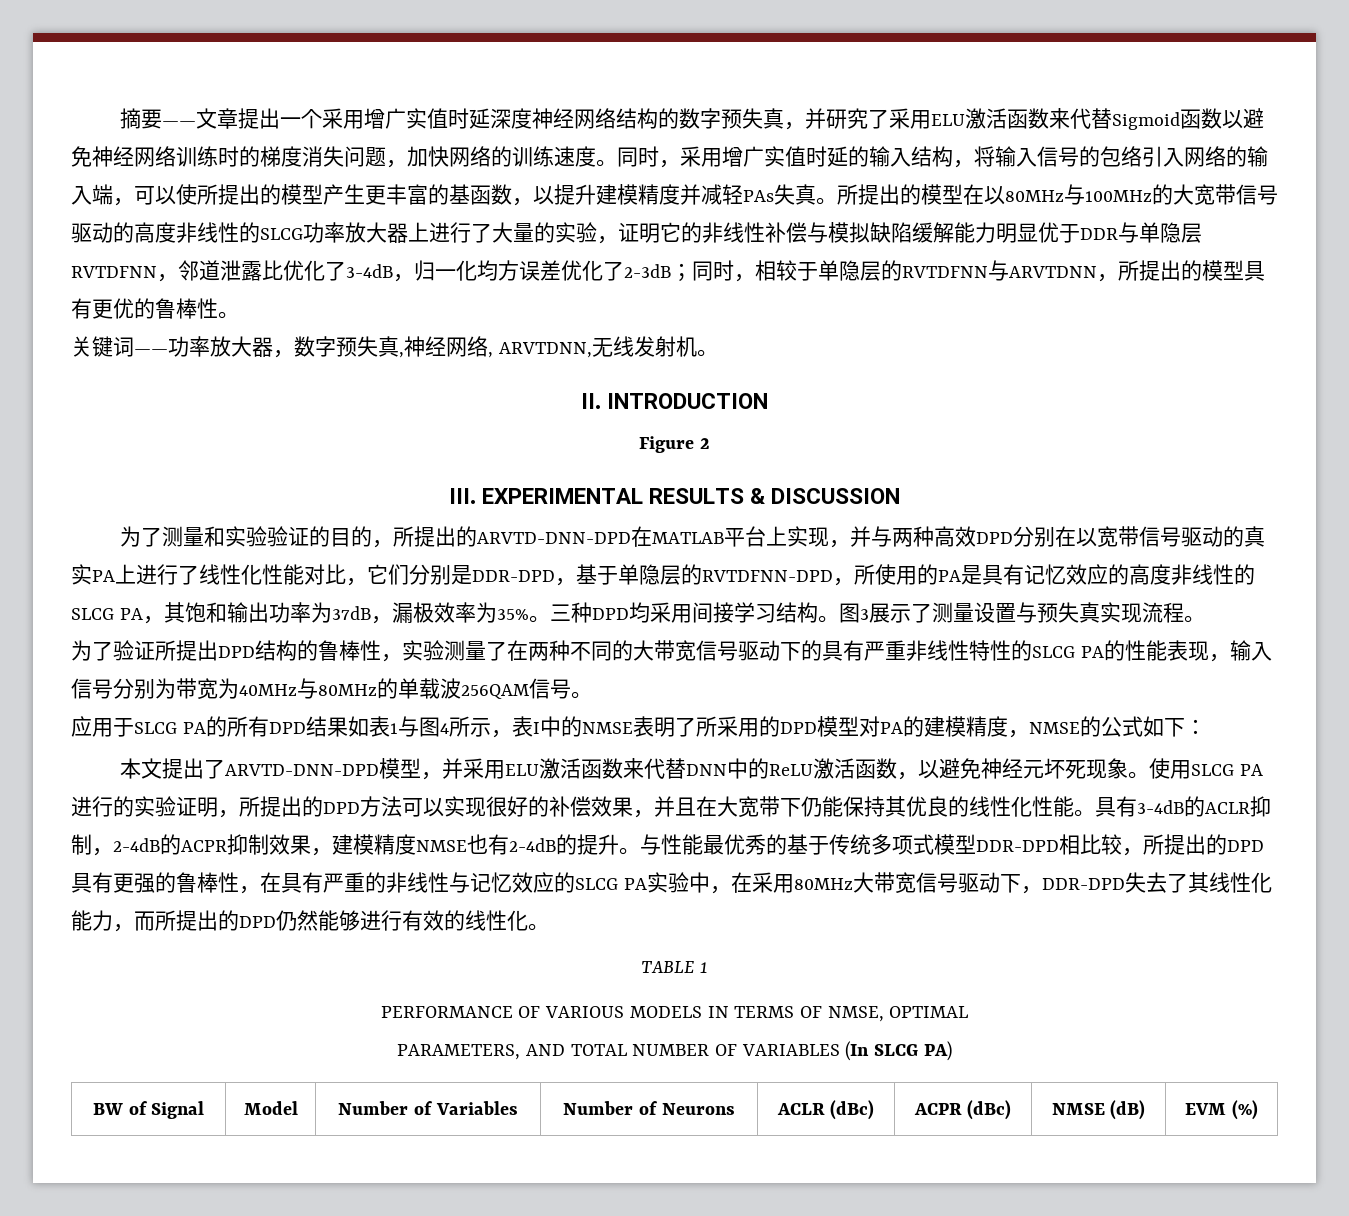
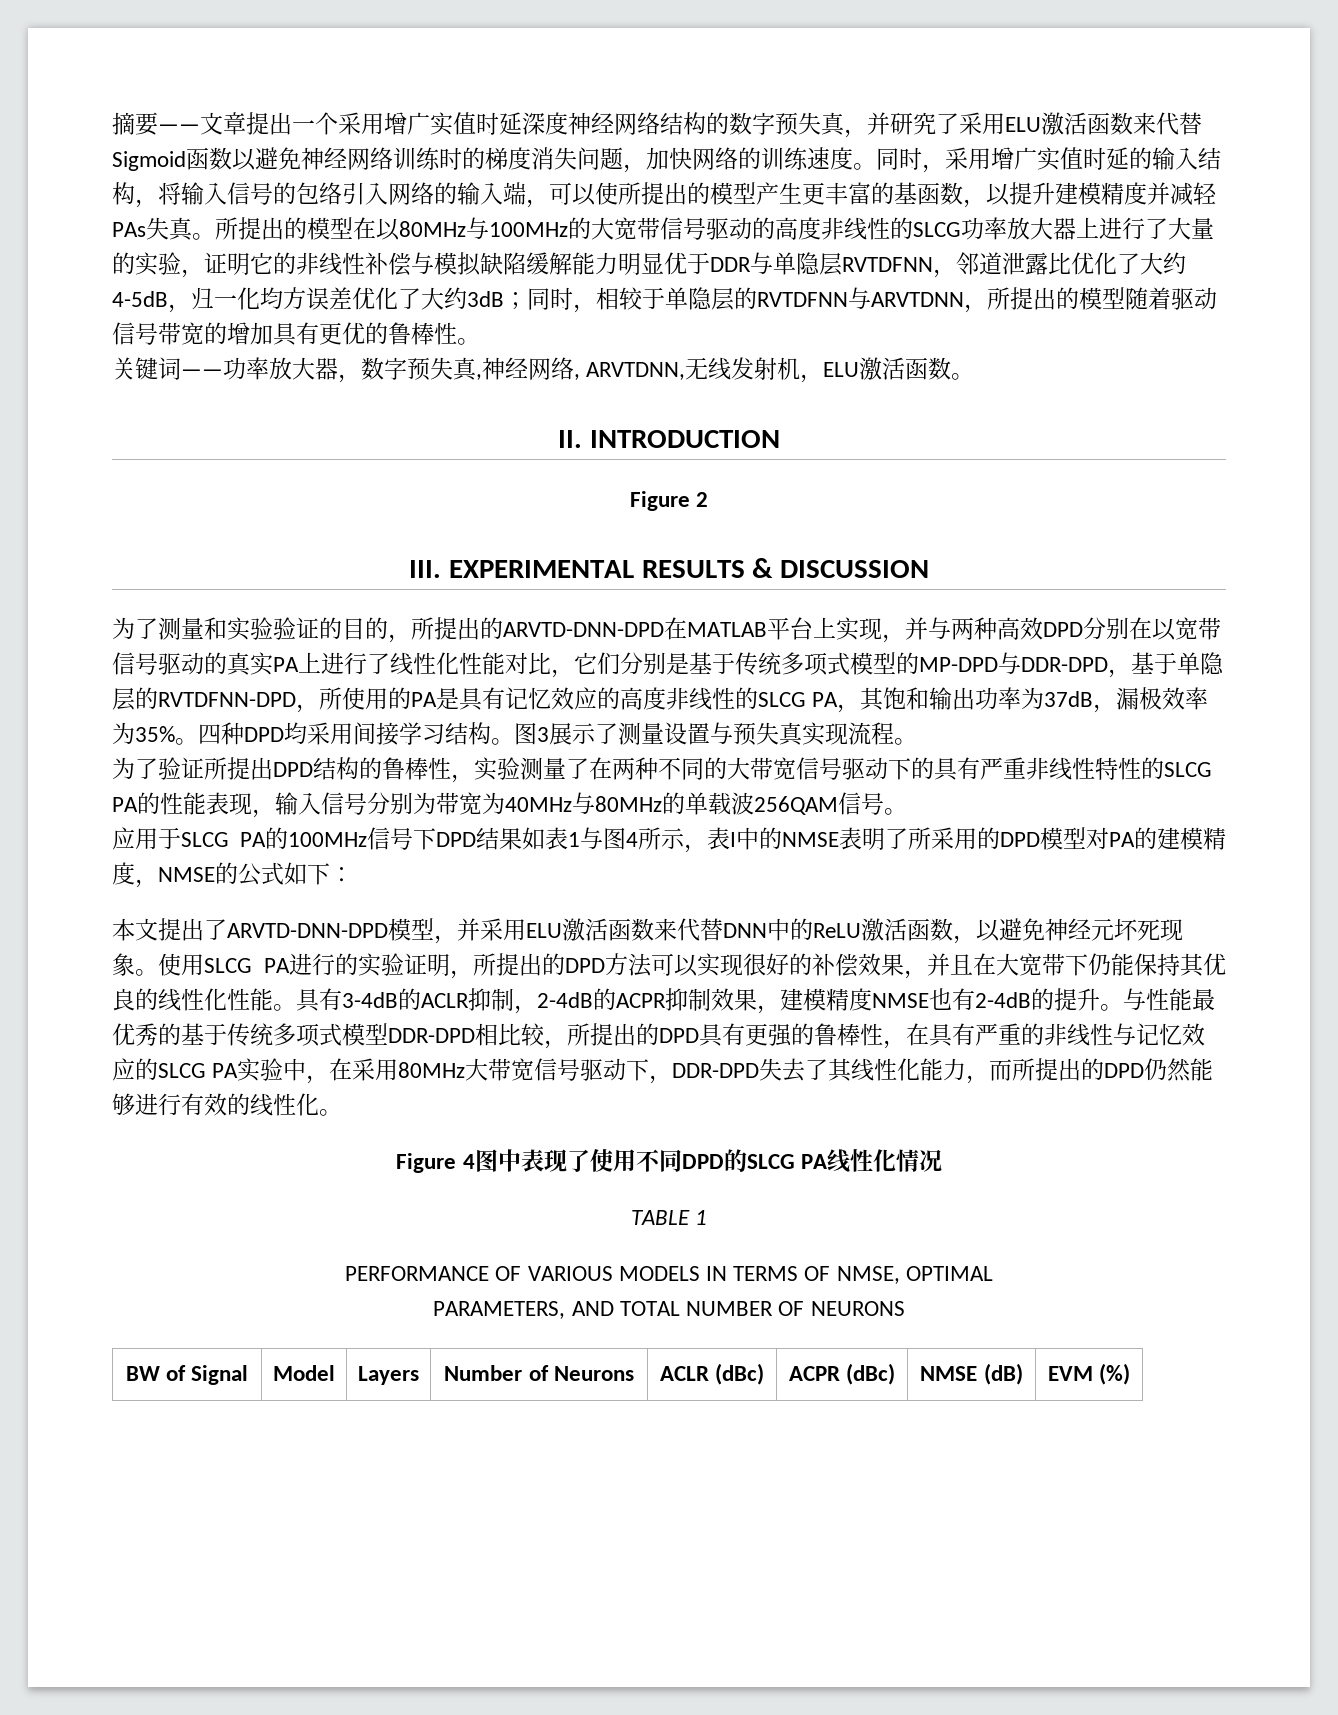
[346,264,393,278] 3-4dB -> [1140,252,1186,275] [112,291,168,307] 大约4-5dB
[624,264,671,278] 2-3dB -> [421,287,504,310] 大约3dB
(1244, 270) none -> [1125,287,1217,310] [112,322,273,345] 随着驱动信号带宽的增加
(697, 346) none -> [800,357,952,383] ，ELU激活函数
(472, 575) none -> [689,652,1021,676] 基于传统多项式模型的MP-DPD与
[549,604,571,621] 三 -> [198,724,221,744] 四
[226,716,269,737] 所有 -> [288,827,436,850] 100MHz信号下
(549, 927) none -> [396,1149,942,1173] // Figure 4图中表现了使用不同DPD的SLCG PA线性化情况
[741,1041,952,1061] VARIABLES (In SLCG PA) -> [810,1301,905,1316] NEURONS
[338,1101,518,1115] Number of Variables -> [358,1366,419,1385] Layers

